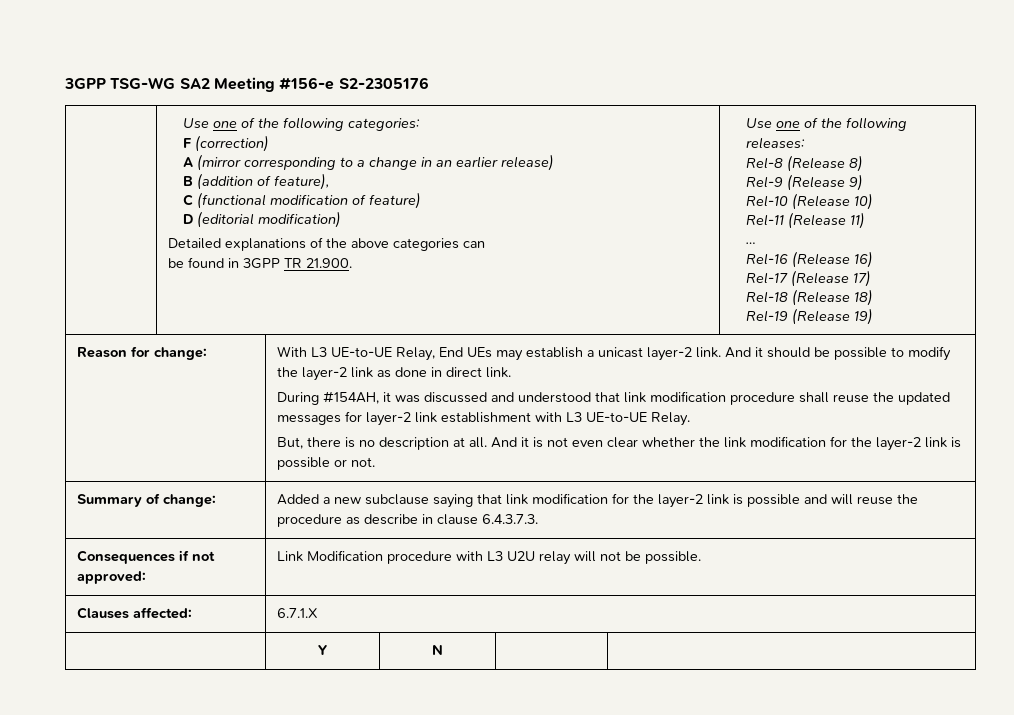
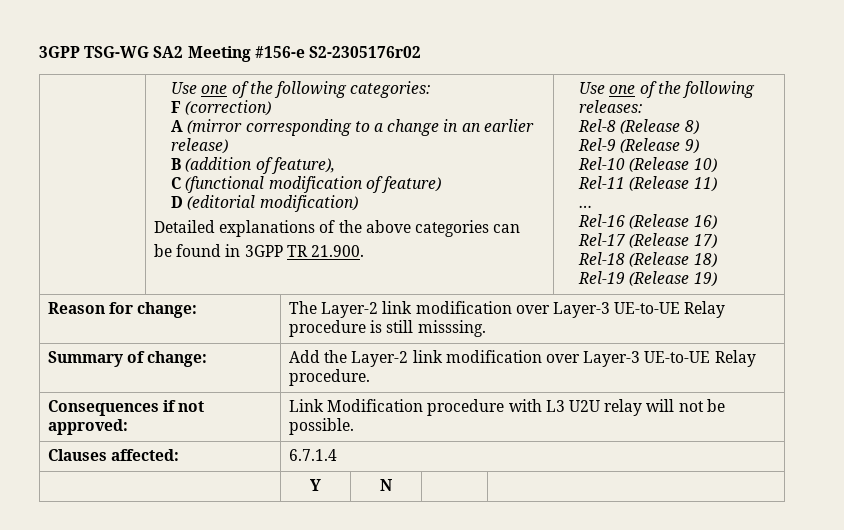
[338,77,429,89] S2-2305176 -> [308,46,421,58] S2-2305176r02
[276,346,951,361] [276,367,511,381] [276,391,950,405] [276,411,690,426] [276,436,961,451] [276,457,375,470] [76,493,216,507] [276,493,918,508] [276,514,538,527] With L3 UE-to-UE Relay, End UEs may establish a unicast layer-2 link. And it should be possible to modify the layer-2 link as done in direct link. // During #154AH, it was discussed and understood that link modification procedure shall reuse the updated messages for layer-2 link establishment with L3 UE-to-UE Relay. // But, there is no description at all. And it is not even clear whether the link modification for the layer-2 link is possible or not. // Summary of change: | Added a new subclause saying that link modification for the layer-2 link is possible and will reuse the procedure as describe in clause 6.4.3.7.3. -> [289,301,726,318] [289,320,486,337] [48,351,208,367] [289,350,756,367] [289,369,371,386] The Layer-2 link modification over Layer-3 UE-to-UE Relay procedure is still misssing. // Summary of change: | Add the Layer-2 link modification over Layer-3 UE-to-UE Relay procedure.
[276,608,318,618] 6.7.1.X -> [289,449,338,461] 6.7.1.4

